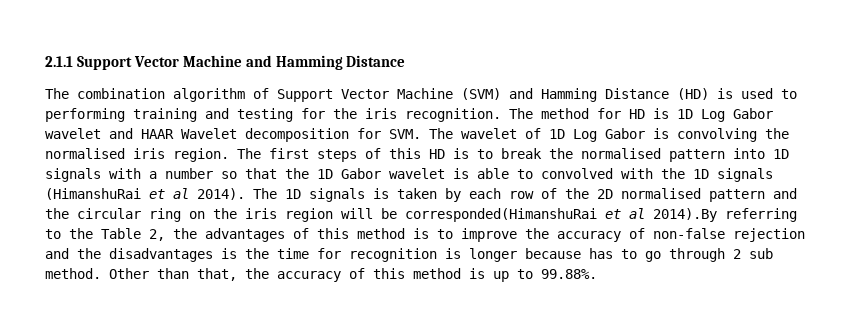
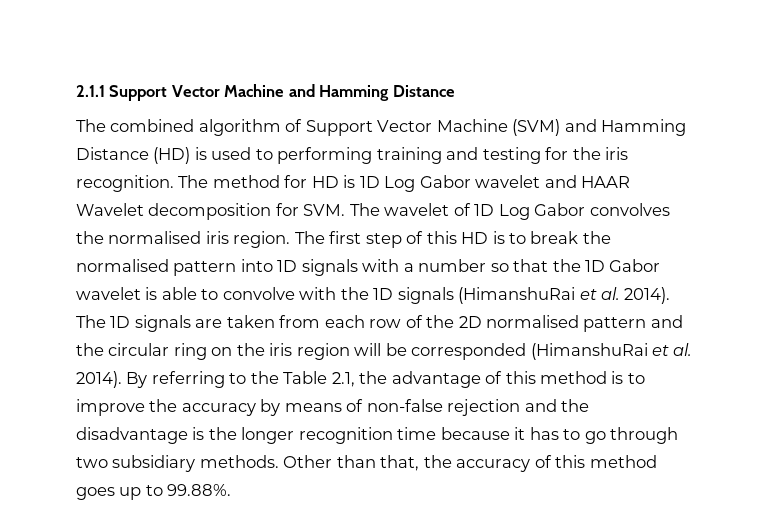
[77,88,165,99] combination -> [110,119,195,132] combined
[653,128,757,142] is convolving -> [589,203,670,216] convolves
[317,149,357,162] steps -> [365,233,402,248] step
[541,168,613,179] convolved -> [222,287,295,300] convolve
[173,188,189,199] al -> [601,287,621,300] al.
[373,188,461,202] is taken by -> [195,315,321,328] are taken from
[405,208,717,222] corresponded(HimanshuRai et al 2014).By -> [411,343,693,360] [76,371,148,388] corresponded (HimanshuRai et al. 2014). By
[149,228,285,242] 2, the advantages -> [331,371,481,388] 2.1, the advantage
(621, 236) none -> [260,399,342,416] by means
[109,248,213,262] disadvantages -> [76,427,188,444] disadvantage
[277,248,581,262] time for recognition is longer because -> [241,427,526,444] longer recognition time because it
[733,248,773,259] [45,268,101,279] 2 sub method. -> [76,455,279,472] two subsidiary methods.
[469,268,485,279] is -> [76,487,115,500] goes

